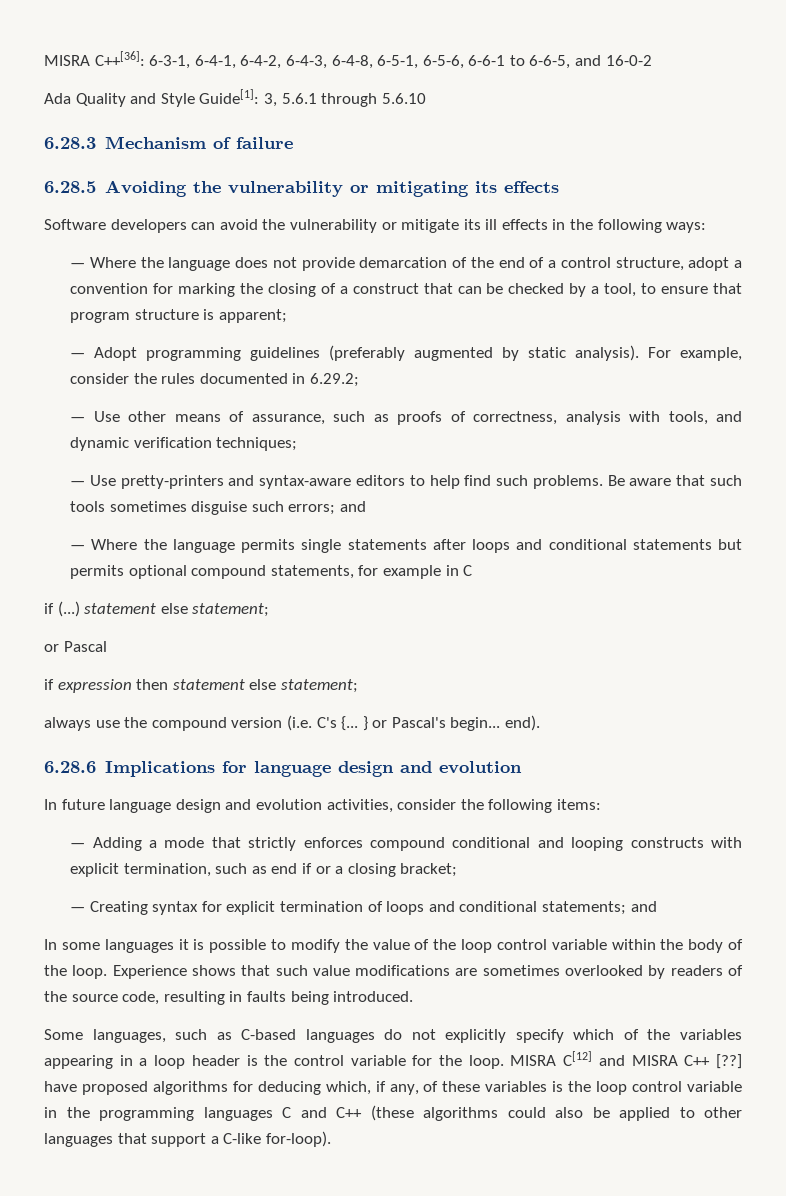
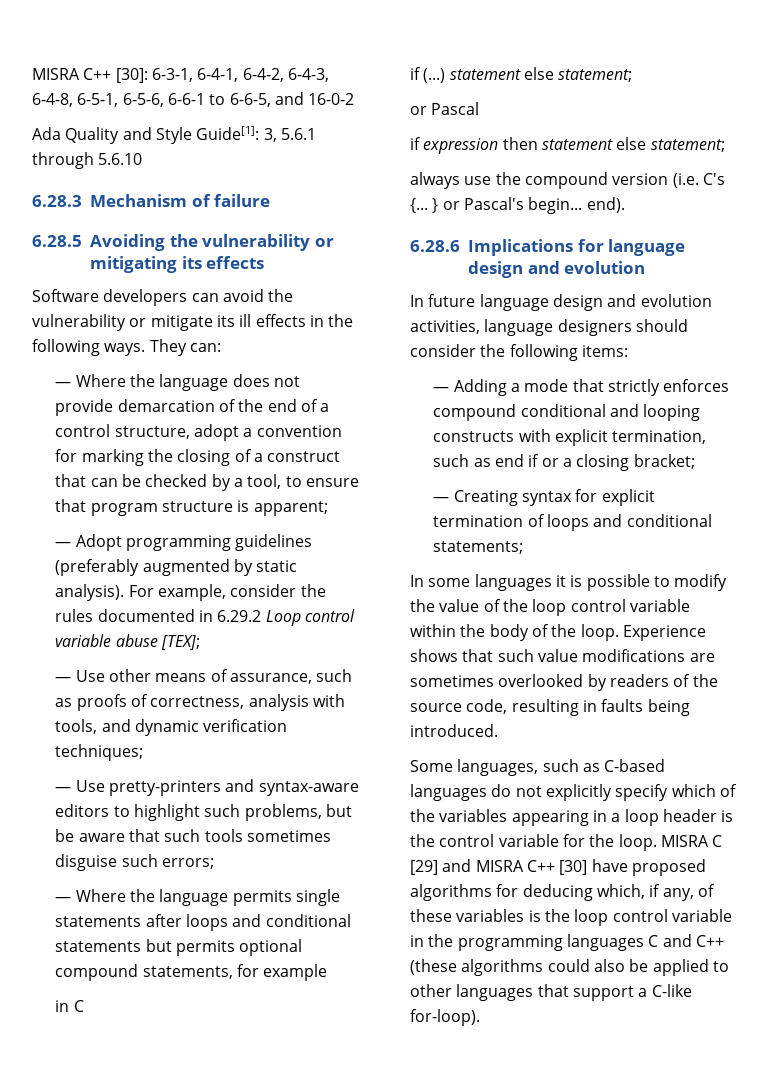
[44,51,145,66] MISRA C++[36]: -> [32,68,148,83] MISRA C++ [30]:
[666,222,707,233] ways: -> [104,339,221,356] ways. They can:
[310,373,360,387] 6.29.2; -> [217,609,356,626] [55,634,201,650] 6.29.2 Loop control variable abuse [TEX];
[429,475,625,489] help find such problems. Be -> [134,804,353,821] [55,829,75,842] highlight such problems, but be
[340,501,367,512] and -> (215, 863) none
(442, 572) none -> (328, 972) //
(393, 806) none -> [484,319,688,336] language designers should
[630,901,657,912] and -> (524, 547) none
[563,1051,593,1066] C[12] -> [712,835,723,847] [410,860,438,875] C [29]
[716,1054,743,1069] [??] -> [559,860,588,875] [30]

